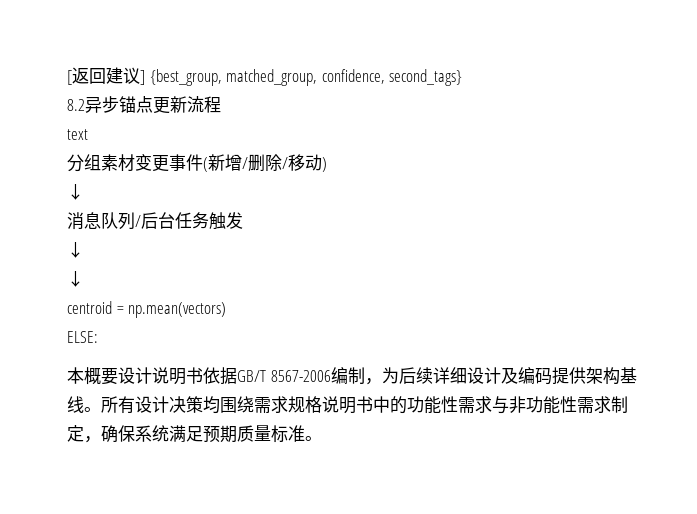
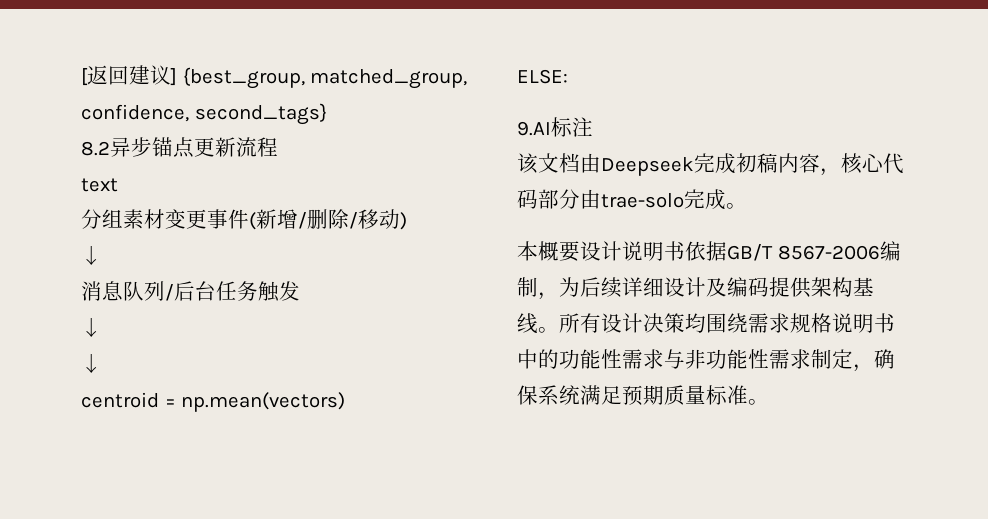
(98, 337) none -> [517,117,593,137] [517,153,904,176] [517,189,747,210] // 9.AI标注 // 该文档由Deepseek完成初稿内容，核心代码部分由trae-solo完成。

